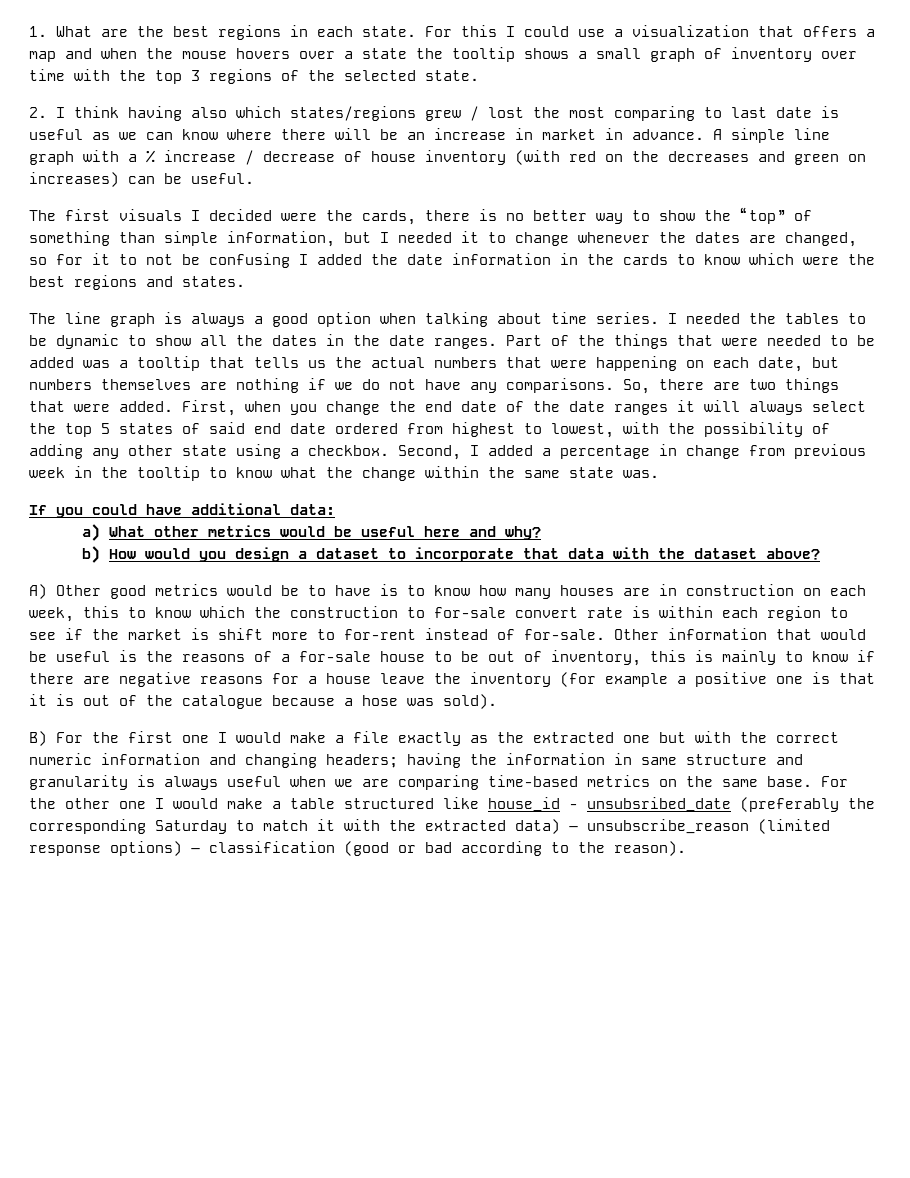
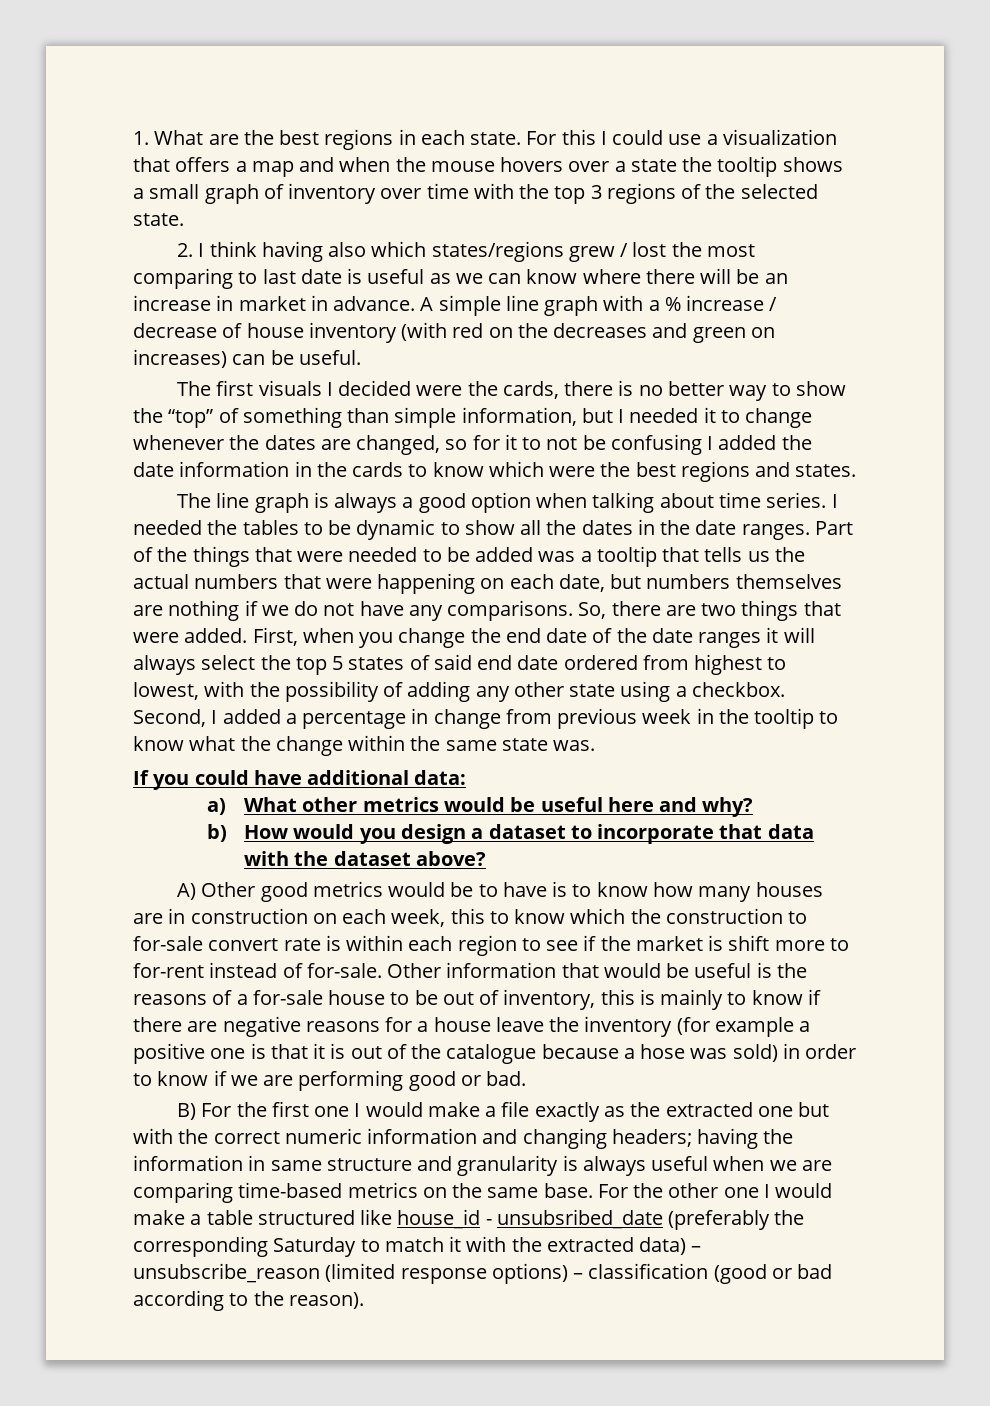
[443,694,497,709] sold). -> [732,1043,857,1062] [133,1070,527,1091] sold) in order to know if we are performing good or bad.

